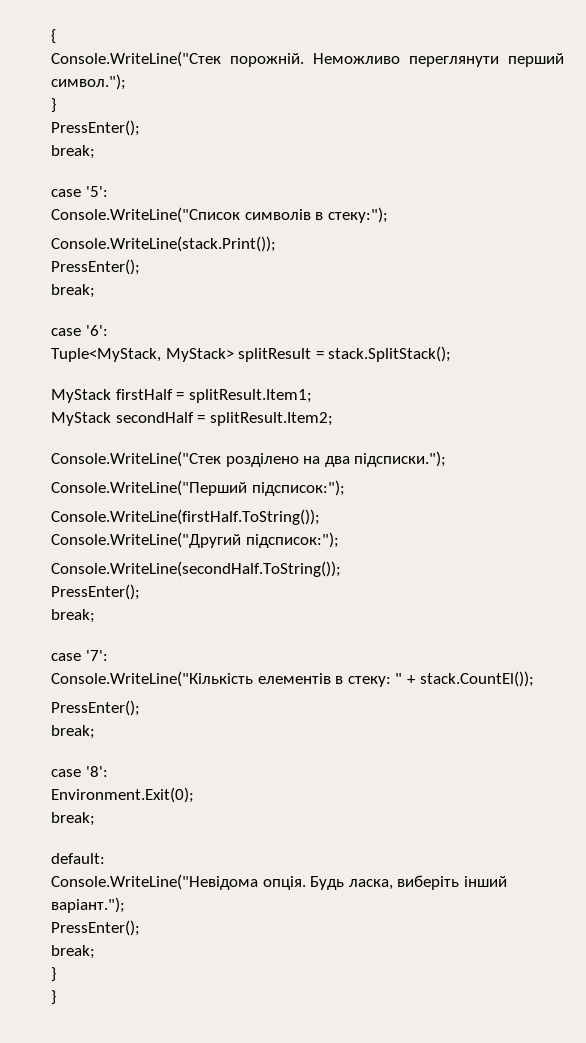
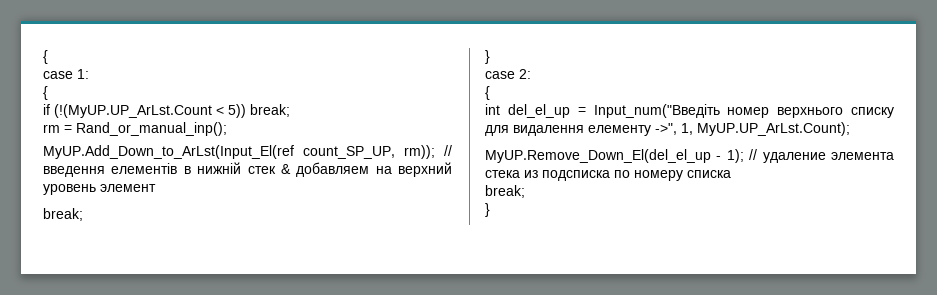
[51,29,56,44] [51,51,564,67] [51,74,126,90] [51,98,56,113] [51,120,140,136] [51,145,95,159] [51,186,108,197] [51,207,388,223] [51,236,276,252] [51,259,140,275] [51,284,95,298] [51,325,108,336] [51,346,452,362] [51,389,312,403] [51,412,333,426] [51,451,447,467] [51,480,345,496] [51,509,320,525] [51,532,339,548] [51,561,341,577] [51,584,140,600] [51,609,95,623] [51,650,108,661] [51,671,534,687] [51,700,140,716] [51,725,95,739] [51,766,108,777] [51,787,194,803] [51,812,95,826] [51,853,105,864] [51,874,507,890] [51,897,125,913] [51,920,140,936] [51,945,95,959] [51,967,56,982] { // Console.WriteLine("Стек порожній. Неможливо переглянути перший символ."); // } // PressEnter(); // break; // case '5': // Console.WriteLine("Список символів в стеку:"); // Console.WriteLine(stack.Print()); // PressEnter(); // break; // case '6': // Tuple<MyStack, MyStack> splitResult = stack.SplitStack(); // MyStack firstHalf = splitResult.Item1; // MyStack secondHalf = splitResult.Item2; // Console.WriteLine("Стек розділено на два підсписки."); // Console.WriteLine("Перший підсписок:"); // Console.WriteLine(firstHalf.ToString()); // Console.WriteLine("Другий підсписок:"); // Console.WriteLine(secondHalf.ToString()); // PressEnter(); // break; // case '7': // Console.WriteLine("Кількість елементів в стеку: " + stack.CountEl()); // PressEnter(); // break; // case '8': // Environment.Exit(0); // break; // default: // Console.WriteLine("Невідома опція. Будь ласка, виберіть інший варіант."); // PressEnter(); // break; // } -> [43,50,48,64] [43,69,89,79] [43,86,48,100] [43,104,290,118] [43,122,227,136] [43,145,452,159] [43,162,452,177] [43,184,156,195] [43,208,83,221] [485,50,490,64] [485,69,531,79] [485,86,490,100] [485,104,894,118] [485,122,850,136] [485,149,894,163] [485,170,731,181] [485,185,525,198] { // case 1: // { // if (!(MyUP.UP_ArLst.Count < 5)) break; // rm = Rand_or_manual_inp(); // MyUP.Add_Down_to_ArLst(Input_El(ref count_SP_UP, rm)); // введення елементів в нижній стек & добавляем на верхний уровень элемент // break; // } // case 2: // { // int del_el_up = Input_num("Введіть номер верхнього списку для видалення елементу ->", 1, MyUP.UP_ArLst.Count); // MyUP.Remove_Down_El(del_el_up - 1); // удаление элемента стека из подсписка по номеру списка // break;

